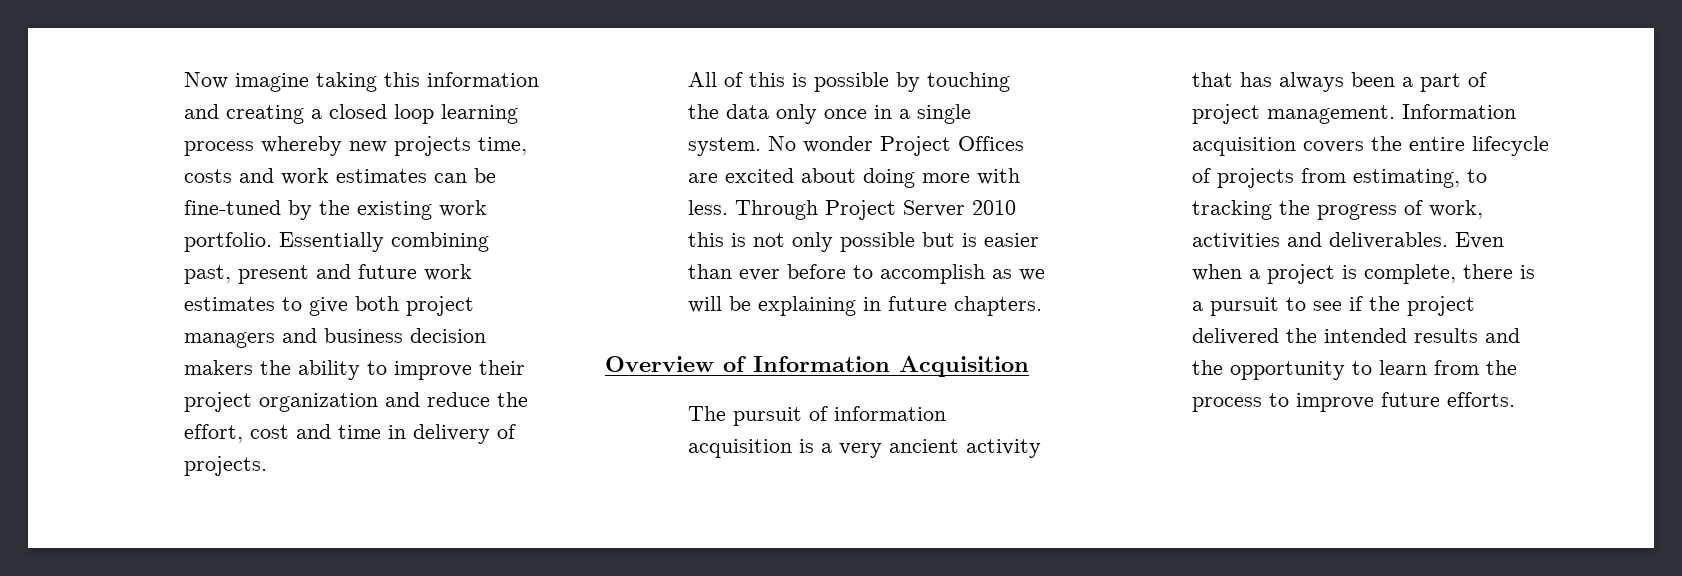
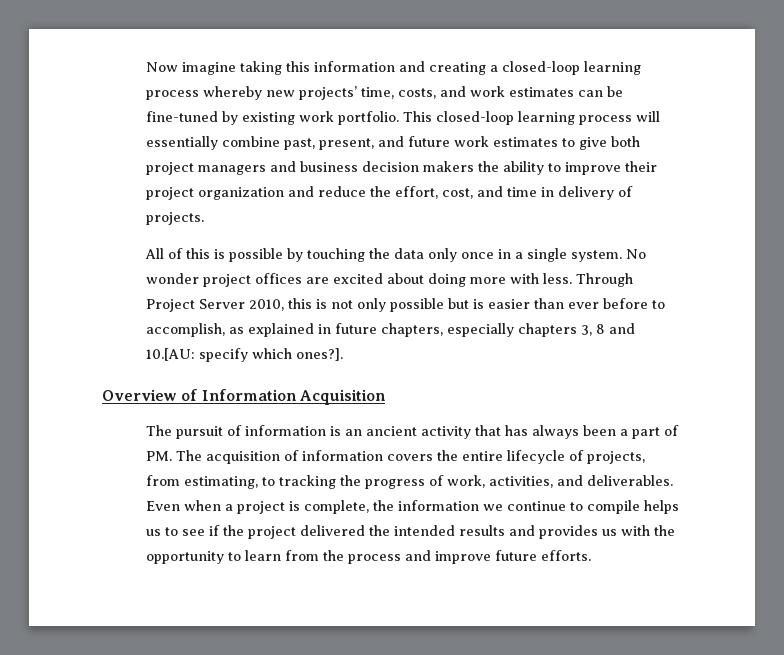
[329,104,435,124] closed loop -> [502,61,581,75] closed-loop
[394,136,528,156] [184,169,233,183] projects time, costs -> [299,86,437,100] projects’ time, costs,
[319,200,351,215] the -> (239, 118) none
[279,232,490,252] [184,265,310,284] Essentially combining past, present -> [403,111,661,125] [146,136,375,150] This closed-loop learning process will essentially combine past, present,
[250,425,290,439] cost -> [442,188,474,199] cost,
[880,136,1025,156] Project Offices -> [203,273,303,287] project offices
[972,200,1017,215] 2010 -> [249,299,285,311] 2010,
[880,264,1046,284] [688,296,1043,316] accomplish as we will be explaining in future chapters. -> [146,323,636,337] [146,348,344,362] accomplish, as explained in future chapters, especially chapters 3, 8 and 10.[AU: specify which ones?].
[688,439,883,458] acquisition is a very -> [330,426,363,436] is an
[1192,104,1517,124] [1192,137,1297,156] project management. Information acquisition -> [146,450,384,464] PM. The acquisition of information
[1217,168,1295,188] projects -> [587,451,646,464] projects,
[1192,233,1281,249] activities -> [489,476,554,488] activities,
[1463,264,1536,279] [1192,297,1280,316] there is a pursuit -> [373,500,680,514] [146,529,162,536] the information we continue to compile helps us
(1521, 335) none -> [539,525,651,539] provides us with
[1269,393,1290,407] to -> [405,550,432,561] and

